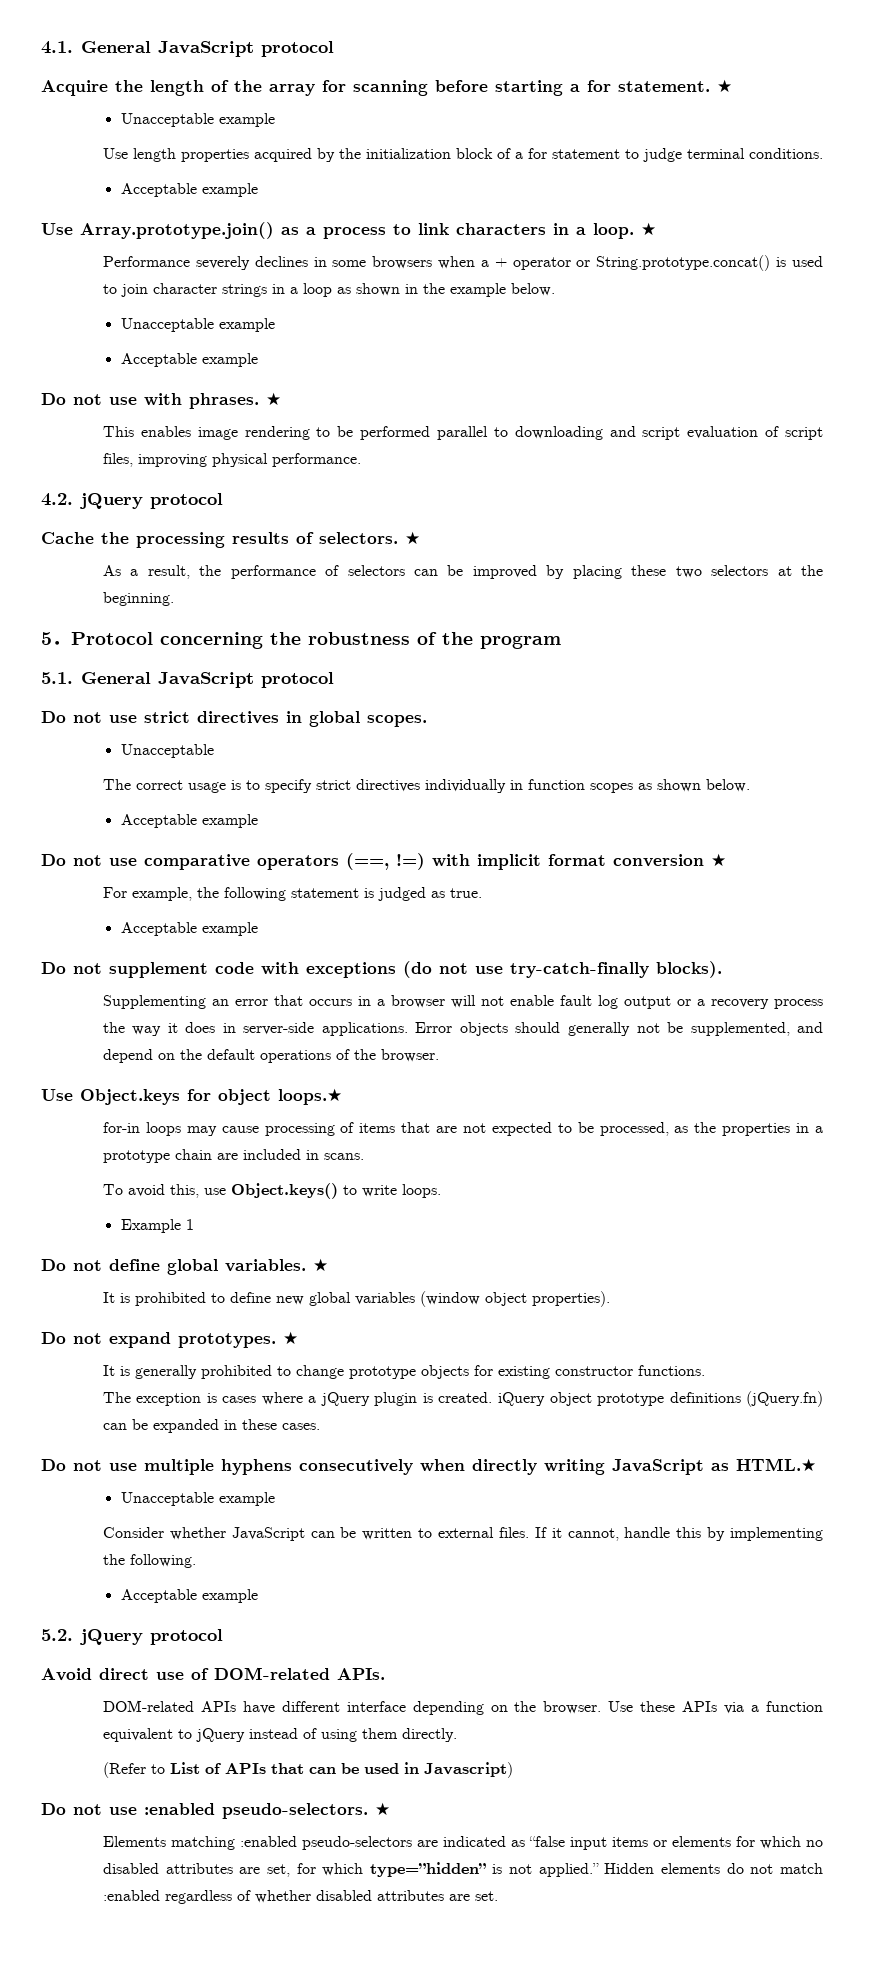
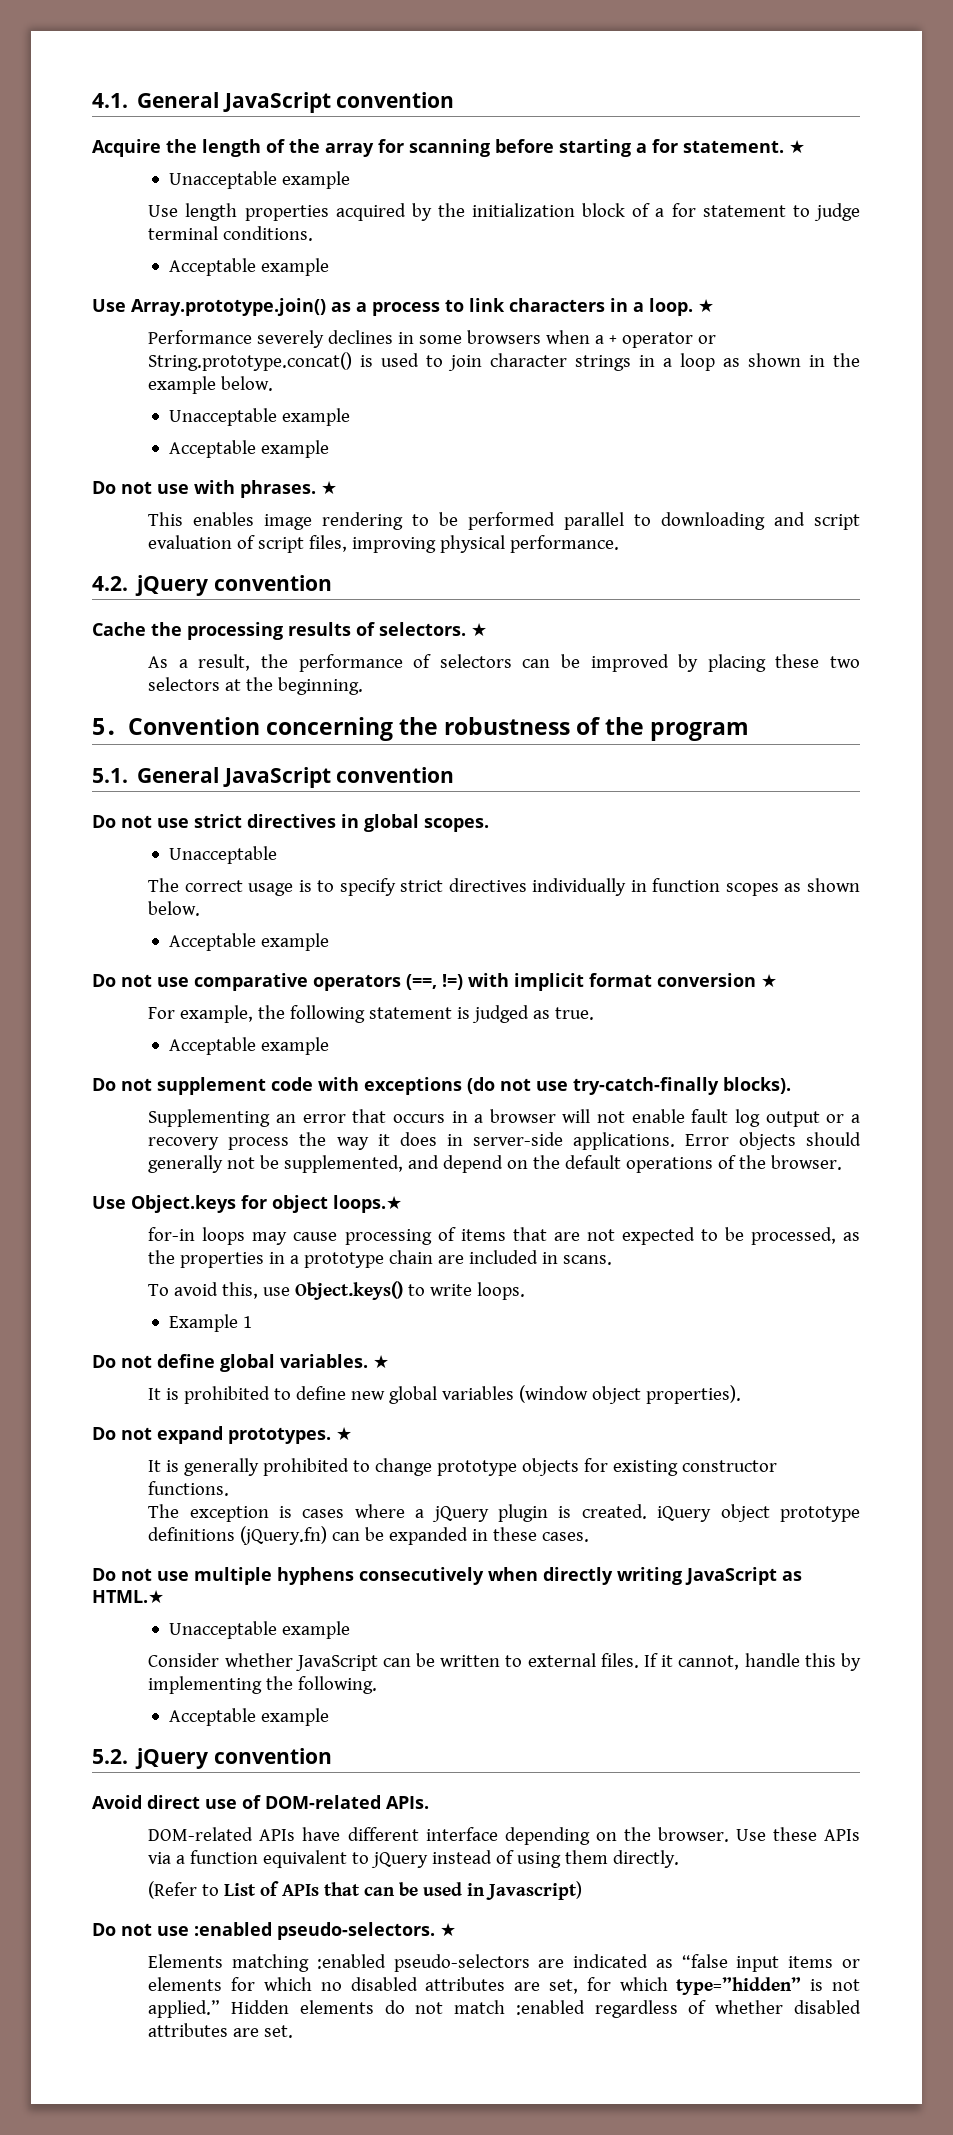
[261,41,334,57] protocol -> [336,92,455,108] convention
[150,493,223,509] protocol -> [213,575,332,591] convention
[71,632,153,645] Protocol -> [128,717,260,735] Convention
[261,672,334,688] protocol -> [336,767,455,783] convention
[150,1629,223,1645] protocol -> [213,1748,332,1764] convention

